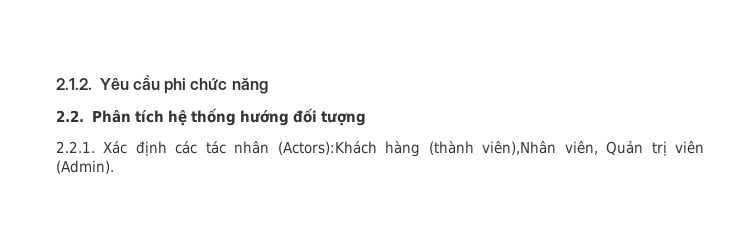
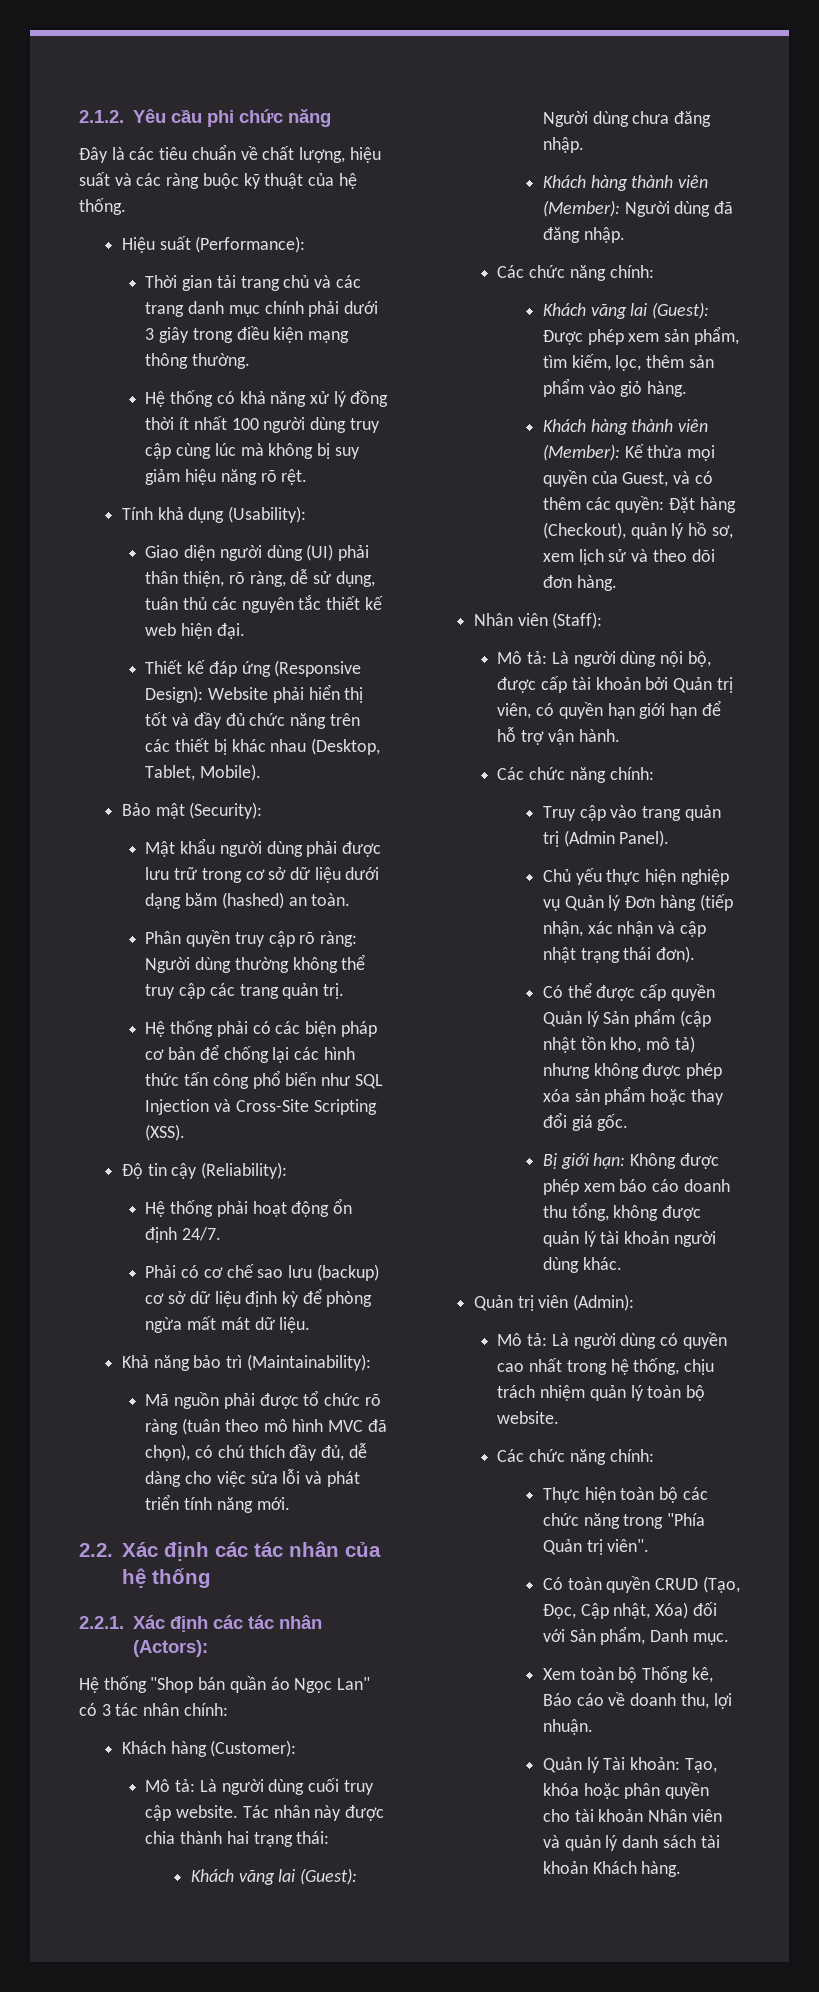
[56,108,366,126] [56,140,704,157] [56,160,114,174] 2.2. Phân tích hệ thống hướng đối tượng // 2.2.1. Xác định các tác nhân (Actors):Khách hàng (thành viên),Nhân viên, Quản trị viên (Admin). -> [79,144,381,163] [79,172,357,189] [79,198,126,215] [121,236,306,253] [145,275,361,291] [145,301,378,317] [145,326,349,343] [145,353,251,369] [145,390,389,407] [145,416,380,433] [145,443,360,459] [145,469,308,485] [121,506,306,523] [145,544,369,561] [145,569,375,587] [145,595,383,613] [145,623,245,639] [145,660,362,677] [145,684,364,703] [145,712,360,729] [145,738,380,755] [145,764,262,781] [121,802,263,819] [145,838,381,857] [145,867,380,883] [145,892,351,909] [145,930,357,947] [145,954,366,973] [145,983,344,999] [145,1020,377,1037] [145,1044,355,1063] [145,1070,383,1089] [145,1099,377,1115] [145,1124,186,1141] [121,1162,287,1179] [145,1198,352,1217] [145,1227,222,1243] [145,1264,379,1281] [145,1288,373,1307] [145,1316,311,1333] [121,1354,371,1371] [145,1390,381,1409] [145,1418,387,1435] [145,1443,367,1461] [145,1469,360,1487] [145,1494,290,1513] [79,1541,381,1561] [121,1568,211,1588] [79,1615,322,1632] [132,1640,208,1657] [79,1676,371,1693] [79,1703,228,1716] [121,1740,297,1757] [145,1778,374,1795] [145,1805,384,1821] [145,1831,330,1847] [190,1868,358,1885] [542,111,712,127] [542,137,584,153] [542,175,709,191] [542,200,734,217] [542,227,625,243] [497,265,654,281] [542,302,710,319] [542,326,739,345] [542,354,714,371] [542,378,688,397] [542,419,709,435] [542,444,716,461] [542,470,713,487] [542,496,736,513] [542,522,733,539] [542,549,715,565] [542,575,617,591] [473,612,603,629] [497,651,711,667] [497,676,733,693] [497,700,721,719] [497,727,620,745] [497,767,654,783] [542,805,721,821] [542,830,670,847] [542,868,729,885] [542,894,733,911] [542,921,706,937] [542,946,696,963] [542,982,715,1001] [542,1008,711,1027] [542,1036,695,1053] [542,1063,723,1079] [542,1086,724,1105] [542,1112,629,1131] [542,1153,719,1169] [542,1179,730,1195] [542,1202,702,1221] [542,1231,716,1247] [542,1257,622,1273] [473,1294,634,1311] [497,1332,727,1349] [497,1358,714,1375] [497,1385,705,1401] [497,1411,560,1424] [497,1449,654,1465] [542,1487,708,1503] [542,1513,706,1529] [542,1539,650,1555] [542,1576,740,1593] [542,1602,717,1619] [542,1626,729,1645] [542,1666,713,1683] [542,1692,732,1709] [542,1719,593,1735] [542,1757,717,1773] [542,1782,710,1799] [542,1809,722,1822] [542,1835,720,1851] [542,1861,682,1877] Đây là các tiêu chuẩn về chất lượng, hiệu suất và các ràng buộc kỹ thuật của hệ thống. // Hiệu suất (Performance): // Thời gian tải trang chủ và các trang danh mục chính phải dưới 3 giây trong điều kiện mạng thông thường. // Hệ thống có khả năng xử lý đồng thời ít nhất 100 người dùng truy cập cùng lúc mà không bị suy giảm hiệu năng rõ rệt. // Tính khả dụng (Usability): // Giao diện người dùng (UI) phải thân thiện, rõ ràng, dễ sử dụng, tuân thủ các nguyên tắc thiết kế web hiện đại. // Thiết kế đáp ứng (Responsive Design): Website phải hiển thị tốt và đầy đủ chức năng trên các thiết bị khác nhau (Desktop, Tablet, Mobile). // Bảo mật (Security): // Mật khẩu người dùng phải được lưu trữ trong cơ sở dữ liệu dưới dạng băm (hashed) an toàn. // Phân quyền truy cập rõ ràng: Người dùng thường không thể truy cập các trang quản trị. // Hệ thống phải có các biện pháp cơ bản để chống lại các hình thức tấn công phổ biến như SQL Injection và Cross-Site Scripting (XSS). // Độ tin cậy (Reliability): // Hệ thống phải hoạt động ổn định 24/7. // Phải có cơ chế sao lưu (backup) cơ sở dữ liệu định kỳ để phòng ngừa mất mát dữ liệu. // Khả năng bảo trì (Maintainability): // Mã nguồn phải được tổ chức rõ ràng (tuân theo mô hình MVC đã chọn), có chú thích đầy đủ, dễ dàng cho việc sửa lỗi và phát triển tính năng mới. // 2.2. Xác định các tác nhân của hệ thống // 2.2.1. Xác định các tác nhân (Actors): // Hệ thống "Shop bán quần áo Ngọc Lan" có 3 tác nhân chính: // Khách hàng (Customer): // Mô tả: Là người dùng cuối truy cập website. Tác nhân này được chia thành hai trạng thái: // Khách vãng lai (Guest): Người dùng chưa đăng nhập. // Khách hàng thành viên (Member): Người dùng đã đăng nhập. // Các chức năng chính: // Khách vãng lai (Guest): Được phép xem sản phẩm, tìm kiếm, lọc, thêm sản phẩm vào giỏ hàng. // Khách hàng thành viên (Member): Kế thừa mọi quyền của Guest, và có thêm các quyền: Đặt hàng (Checkout), quản lý hồ sơ, xem lịch sử và theo dõi đơn hàng. // Nhân viên (Staff): // Mô tả: Là người dùng nội bộ, được cấp tài khoản bởi Quản trị viên, có quyền hạn giới hạn để hỗ trợ vận hành. // Các chức năng chính: // Truy cập vào trang quản trị (Admin Panel). // Chủ yếu thực hiện nghiệp vụ Quản lý Đơn hàng (tiếp nhận, xác nhận và cập nhật trạng thái đơn). // Có thể được cấp quyền Quản lý Sản phẩm (cập nhật tồn kho, mô tả) nhưng không được phép xóa sản phẩm hoặc thay đổi giá gốc. // Bị giới hạn: Không được phép xem báo cáo doanh thu tổng, không được quản lý tài khoản người dùng khác. // Quản trị viên (Admin): // Mô tả: Là người dùng có quyền cao nhất trong hệ thống, chịu trách nhiệm quản lý toàn bộ website. // Các chức năng chính: // Thực hiện toàn bộ các chức năng trong "Phía Quản trị viên". // Có toàn quyền CRUD (Tạo, Đọc, Cập nhật, Xóa) đối với Sản phẩm, Danh mục. // Xem toàn bộ Thống kê, Báo cáo về doanh thu, lợi nhuận. // Quản lý Tài khoản: Tạo, khóa hoặc phân quyền cho tài khoản Nhân viên và quản lý danh sách tài khoản Khách hàng.

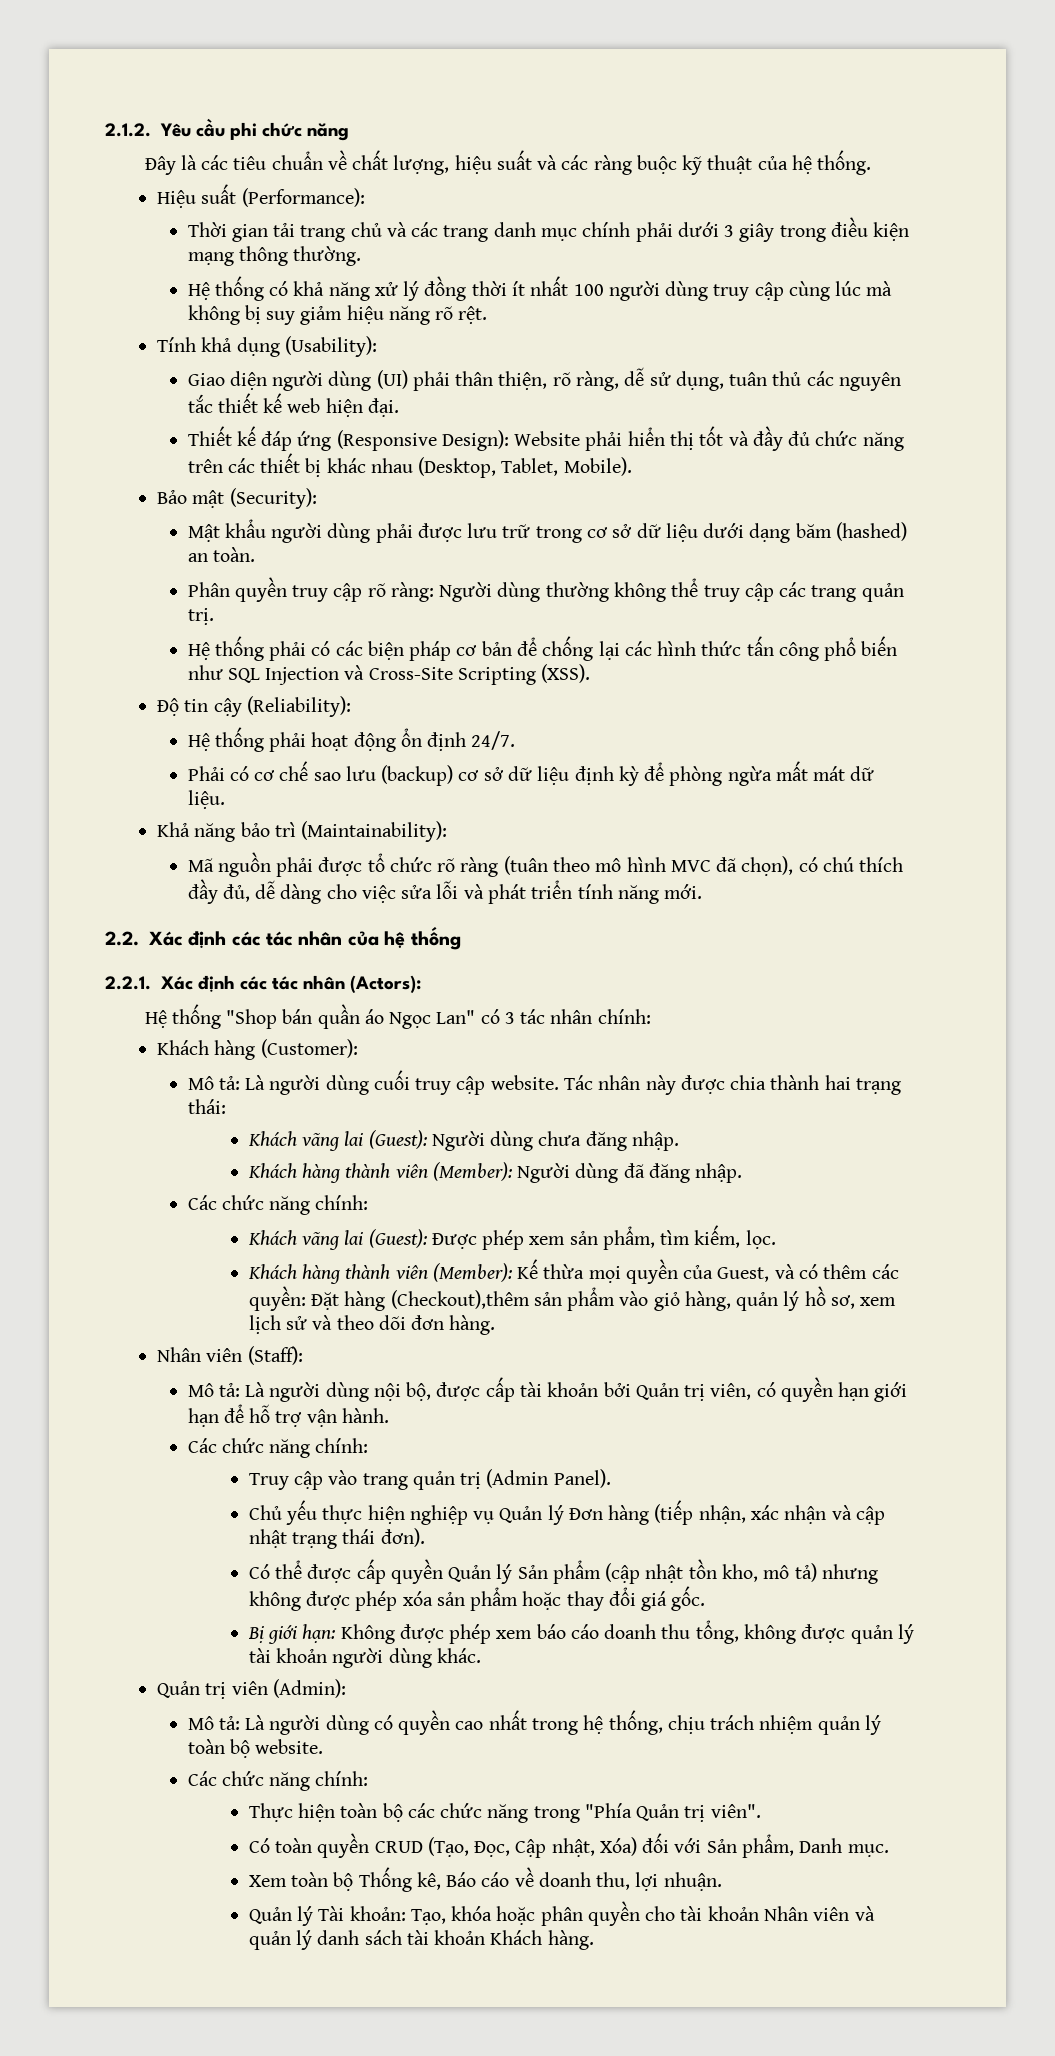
[615,355,714,371] [542,378,688,397] lọc, thêm sản phẩm vào giỏ hàng. -> [745,1230,776,1249] lọc.
[542,522,626,539] (Checkout), -> [390,1287,731,1311] (Checkout),thêm sản phẩm vào giỏ hàng,

